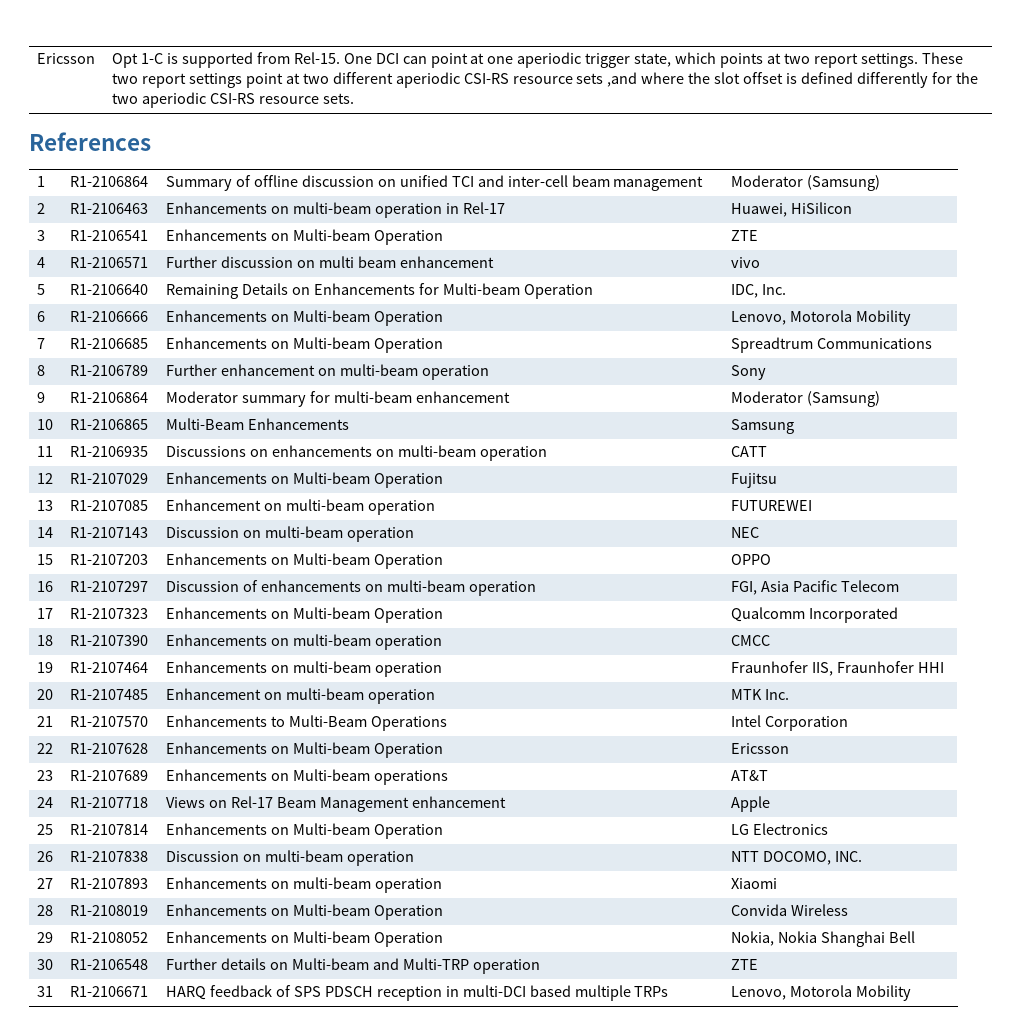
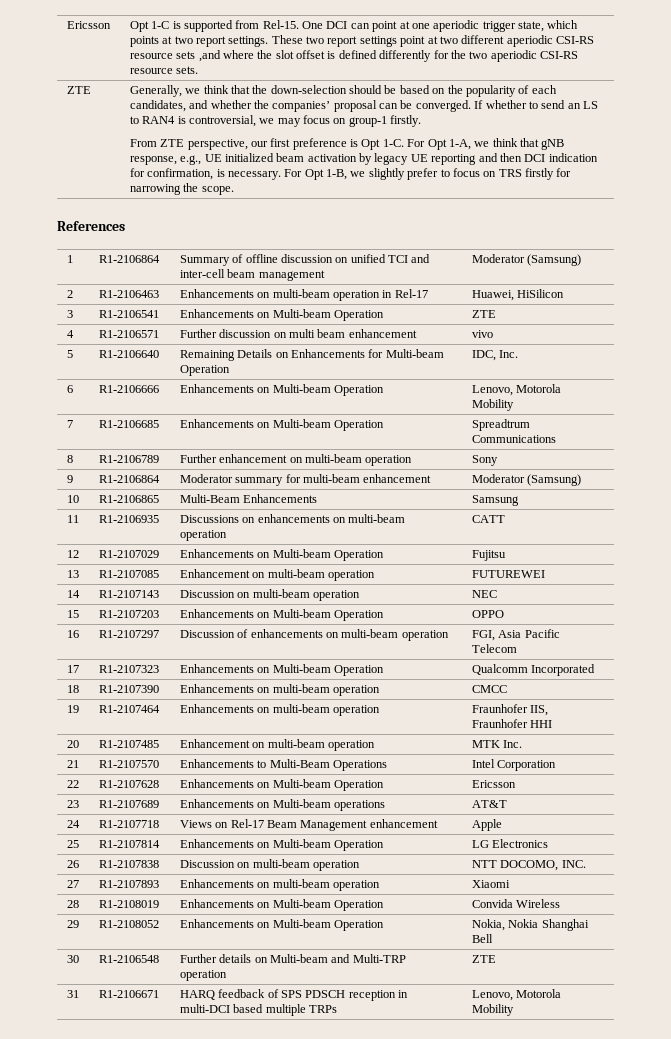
(354, 98) none -> [66,86,91,94] [129,85,557,97] [129,100,599,112] [129,115,422,127] [129,138,565,150] [129,153,598,165] [129,168,572,180] [129,183,234,195] // ZTE | Generally, we think that the down-selection should be based on the popularity of each candidates, and whether the companies’ proposal can be converged. If whether to send an LS to RAN4 is controversial, we may focus on group-1 firstly. // From ZTE perspective, our first preference is Opt 1-C. For Opt 1-A, we think that gNB response, e.g., UE initialized beam activation by legacy UE reporting and then DCI indication for confirmation, is necessary. For Opt 1-B, we slightly prefer to focus on TRS firstly for narrowing the scope.

